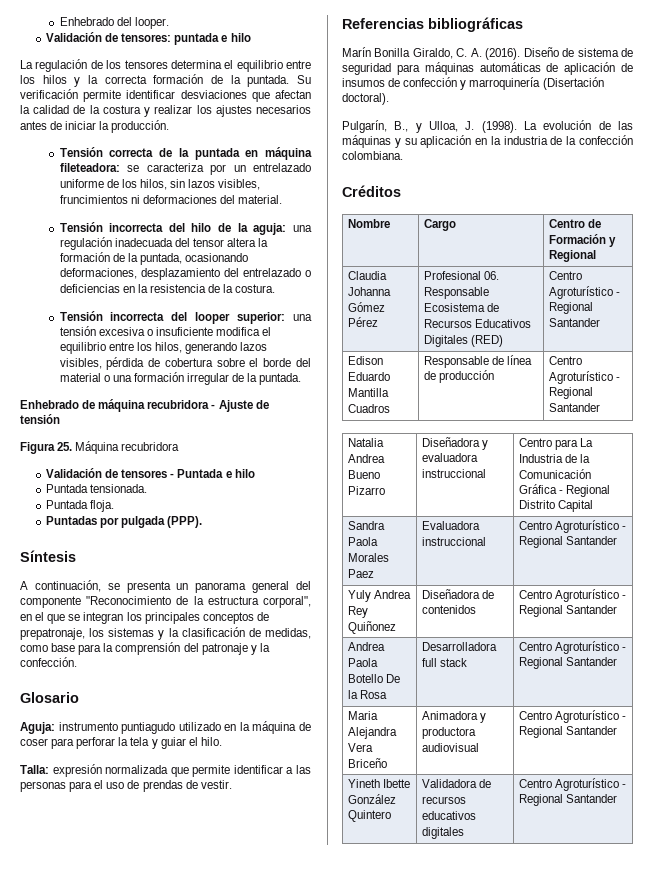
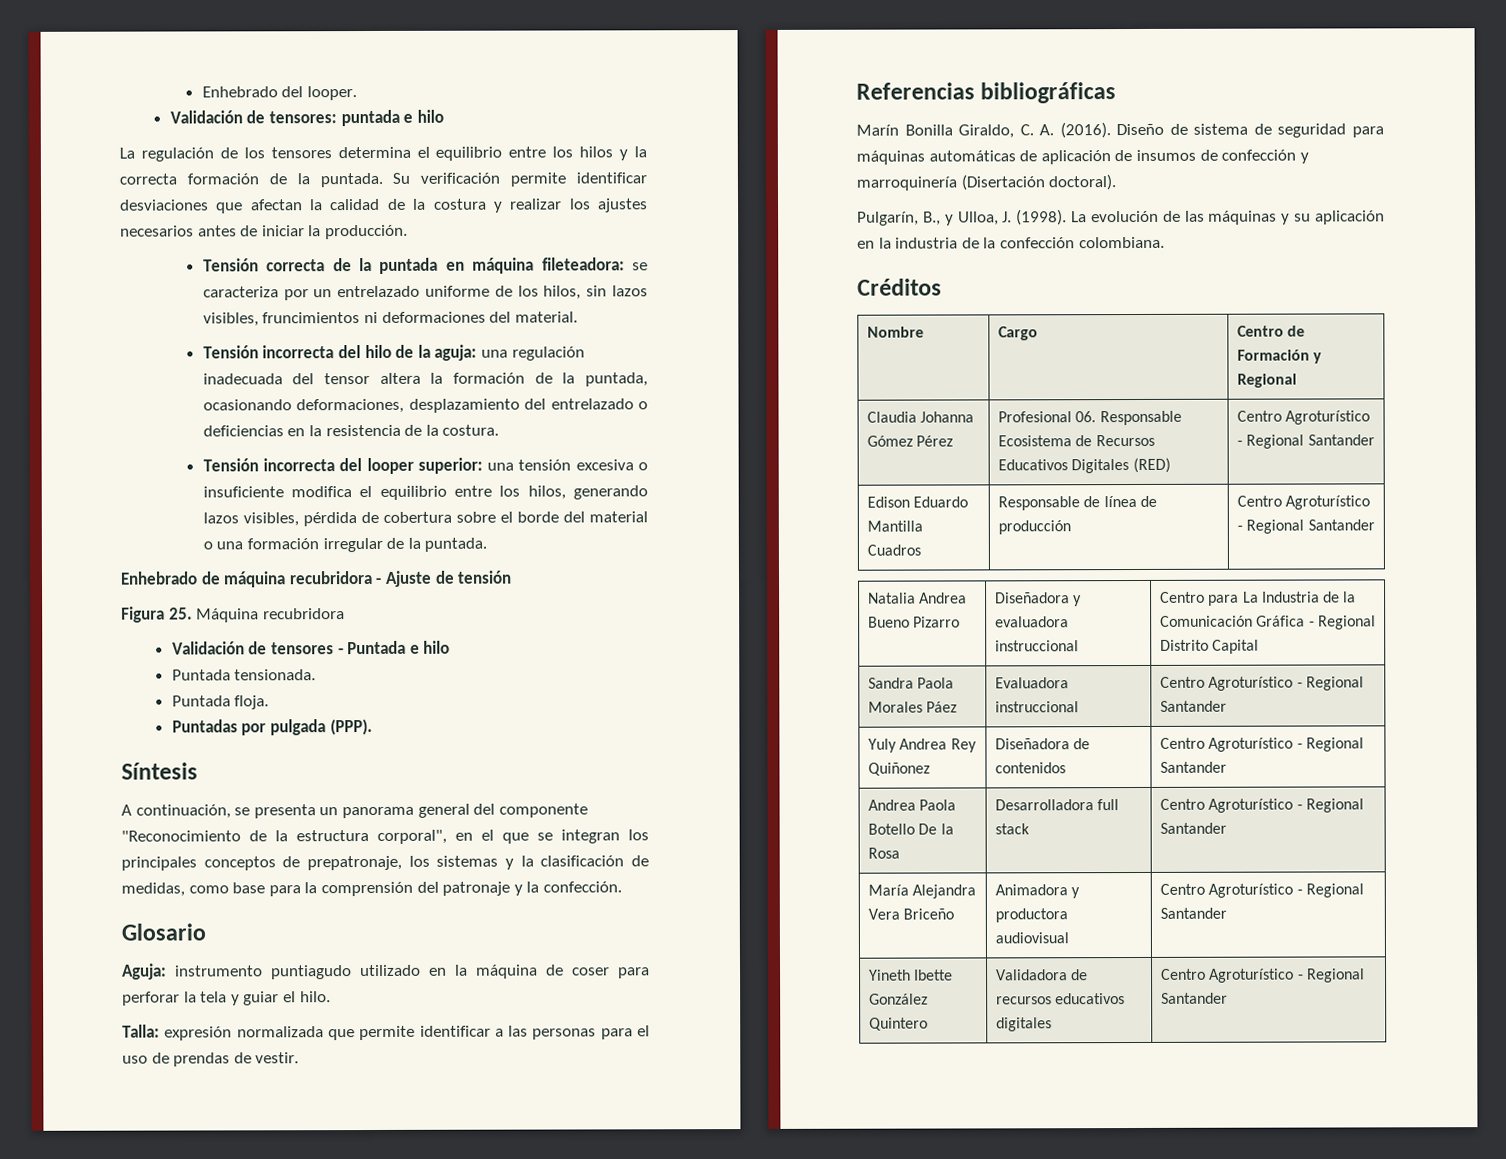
[347,569,374,578] Paez -> [926,701,958,713] Páez
[347,711,378,720] Maria -> [868,884,910,896] María

